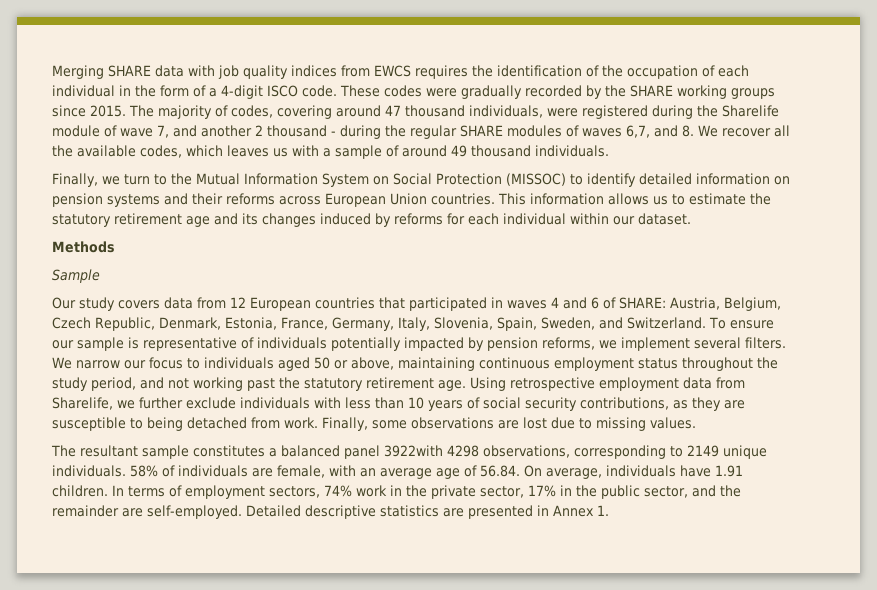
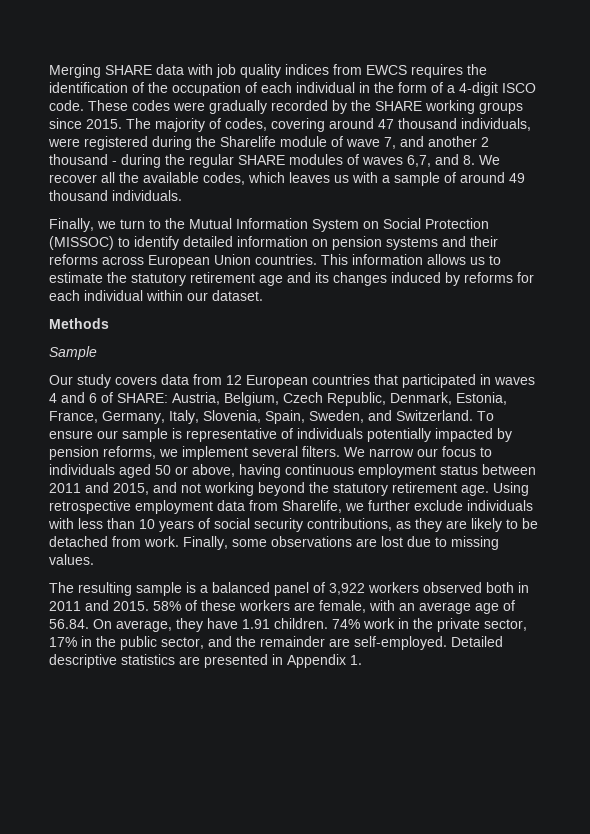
[398,357,475,371] maintaining -> [239,464,281,478] having
[682,357,778,371] [52,377,136,391] throughout the study period, -> [482,464,536,475] [49,482,149,495] between 2011 and 2015,
[247,378,275,391] past -> [258,482,305,496] beyond
[52,417,183,431] susceptible to being -> [471,518,538,532] likely to be
[80,445,767,459] [52,465,248,477] resultant sample constitutes a balanced panel 3922with 4298 observations, corresponding to 2149 unique individuals. 58% of individuals -> [78,582,529,596] [49,600,290,611] resulting sample is a balanced panel of 3,922 workers observed both in 2011 and 2015. 58% of these workers
[606,465,676,477] individuals -> [176,618,203,632] they
[112,485,320,499] In terms of employment sectors, -> (328, 623) none
[553,505,594,517] Annex -> [287,654,346,668] Appendix

